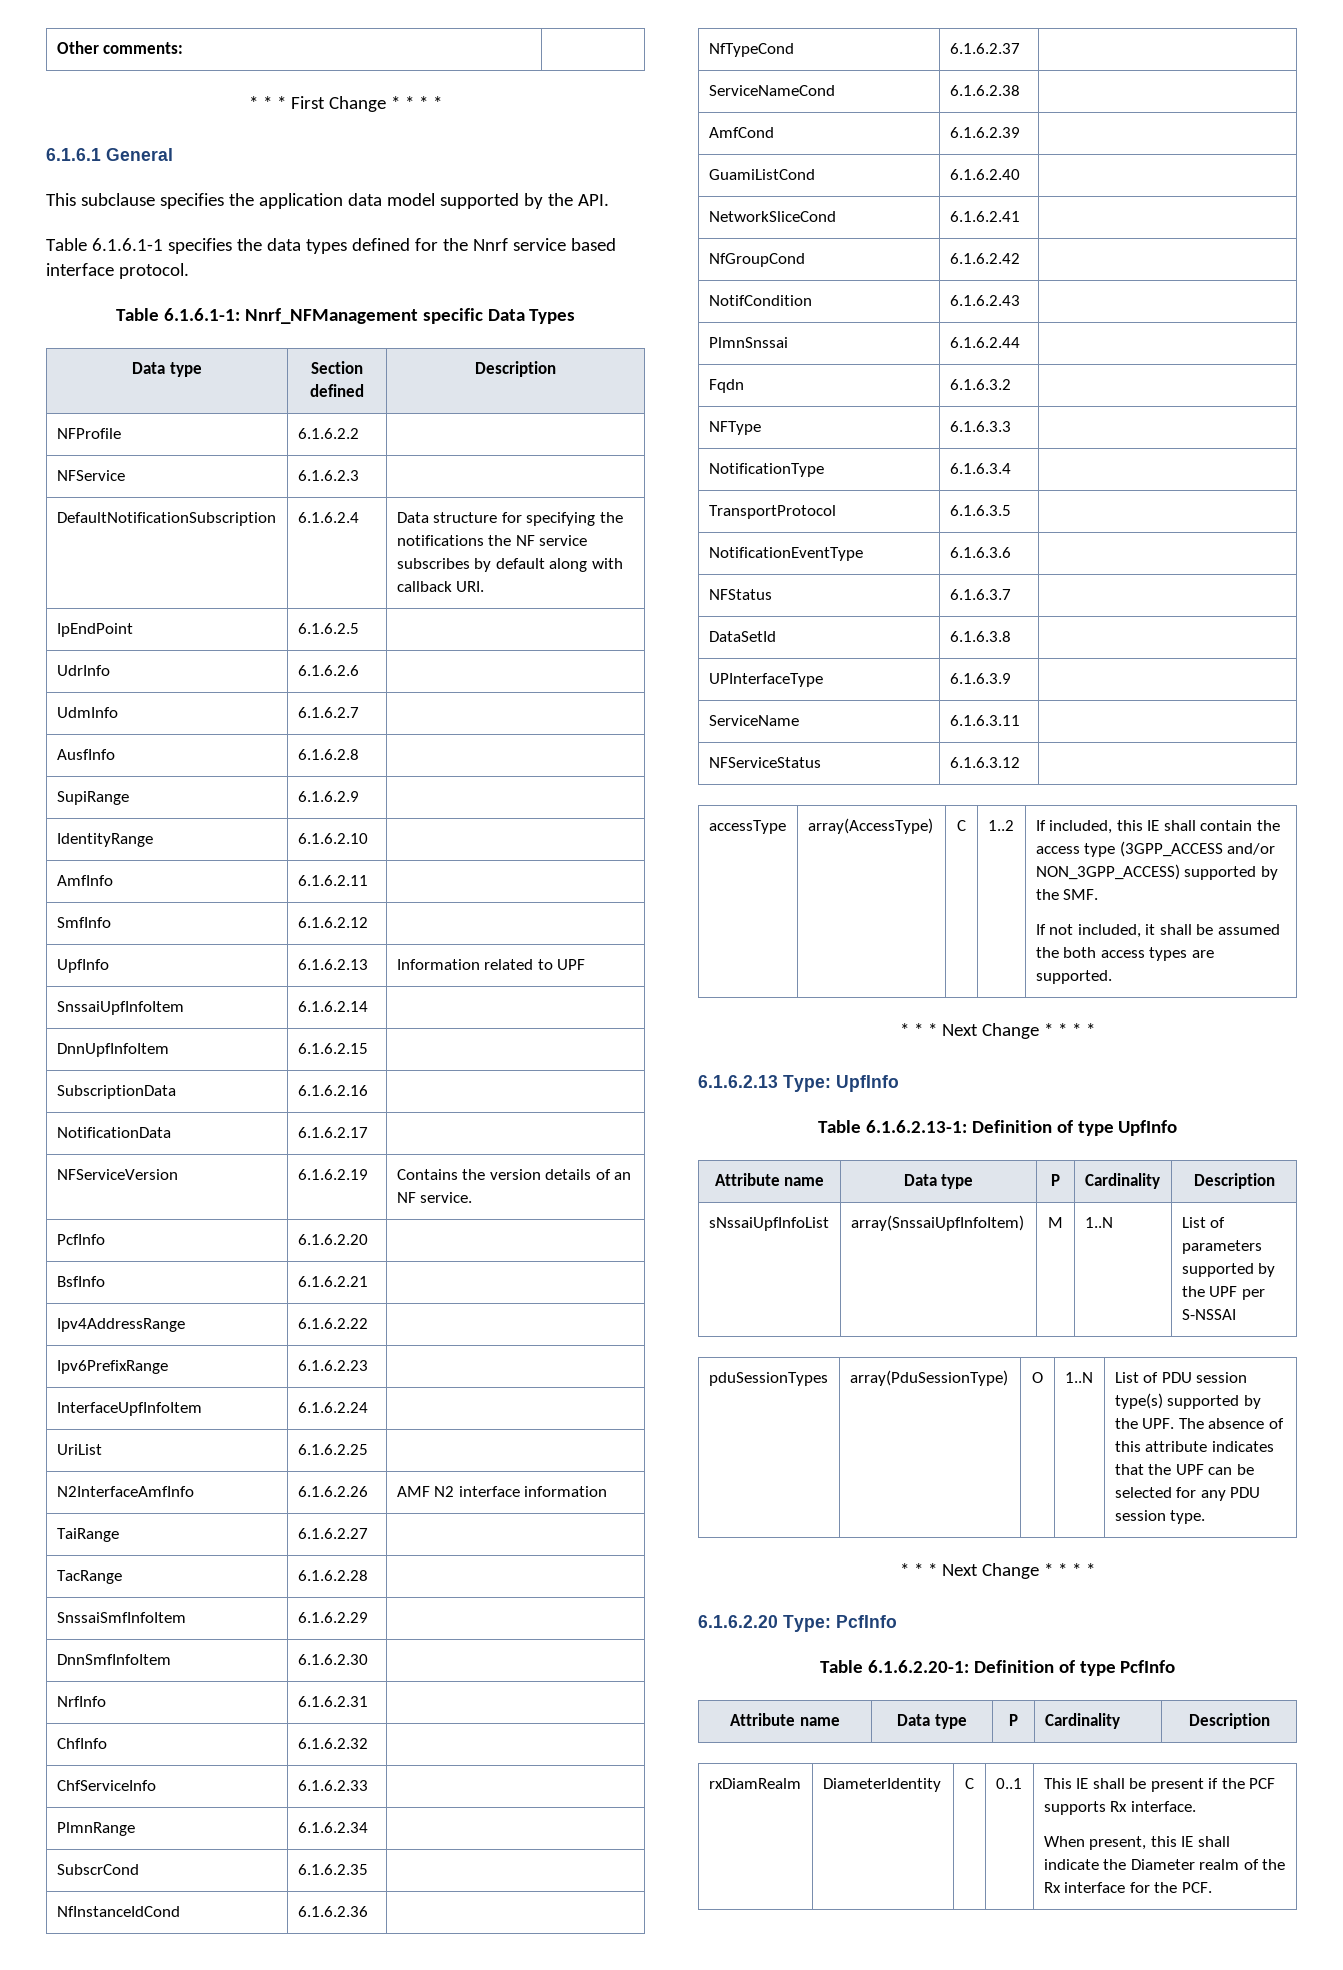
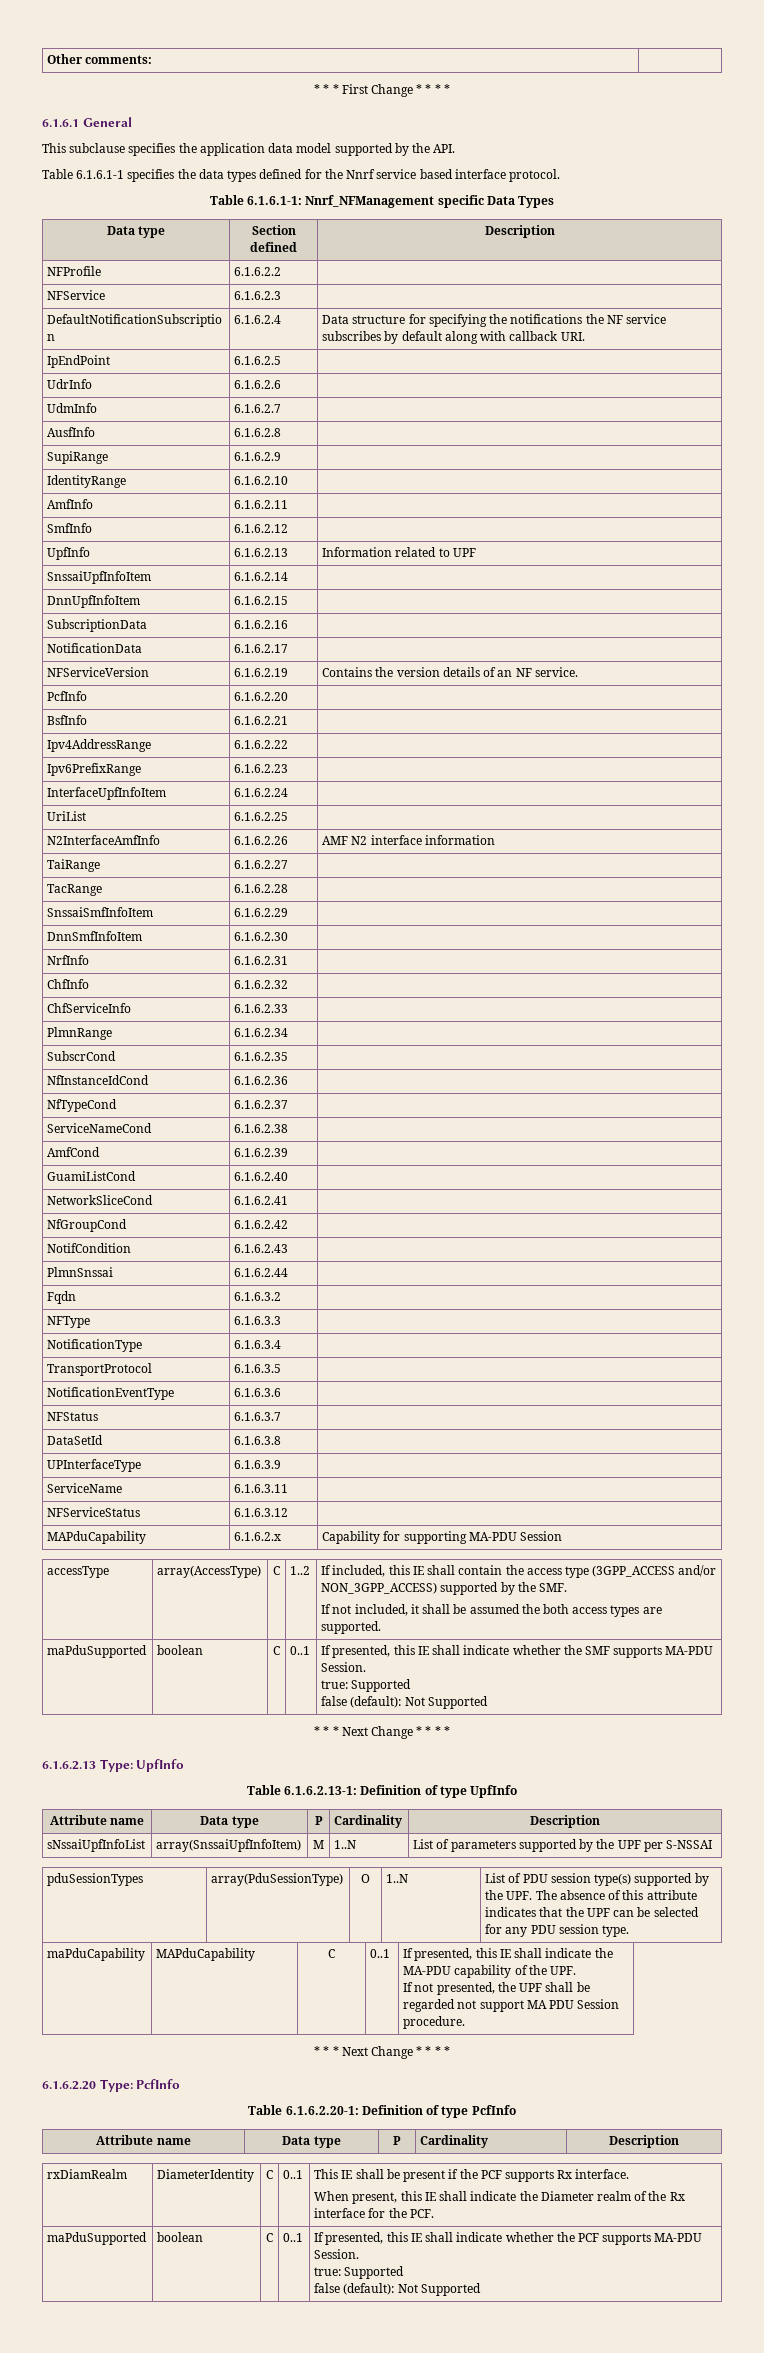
(1020, 762) none -> [47,1531,147,1544] [234,1532,282,1541] [322,1531,563,1544] // MAPduCapability | 6.1.6.2.x | Capability for supporting MA-PDU Session
(1112, 977) none -> [47,1645,148,1658] [157,1645,204,1655] [273,1646,280,1655] [290,1646,311,1655] [321,1645,714,1658] [321,1662,367,1672] [321,1679,412,1692] [321,1696,488,1709] // maPduSupported | boolean | C | 0..1 | If presented, this IE shall indicate whether the SMF supports MA-PDU Session. // true: Supported // false (default): Not Supported
(1206, 1517) none -> [47,1948,146,1961] [156,1948,256,1961] [328,1949,335,1958] [370,1949,391,1958] [403,1948,613,1961] [403,1965,577,1978] [403,1982,590,1995] [403,1999,620,2012] [403,2016,466,2029] // maPduCapability | MAPduCapability | C | 0..1 | If presented, this IE shall indicate the MA-PDU capability of the UPF. // If not presented, the UPF shall be regarded not support MA PDU Session procedure.
(1212, 1887) none -> [47,2232,148,2245] [157,2232,204,2242] [266,2233,273,2242] [283,2233,304,2242] [314,2232,703,2245] [314,2249,360,2259] [314,2266,405,2279] [314,2283,481,2296] // maPduSupported | boolean | C | 0..1 | If presented, this IE shall indicate whether the PCF supports MA-PDU Session. // true: Supported // false (default): Not Supported

